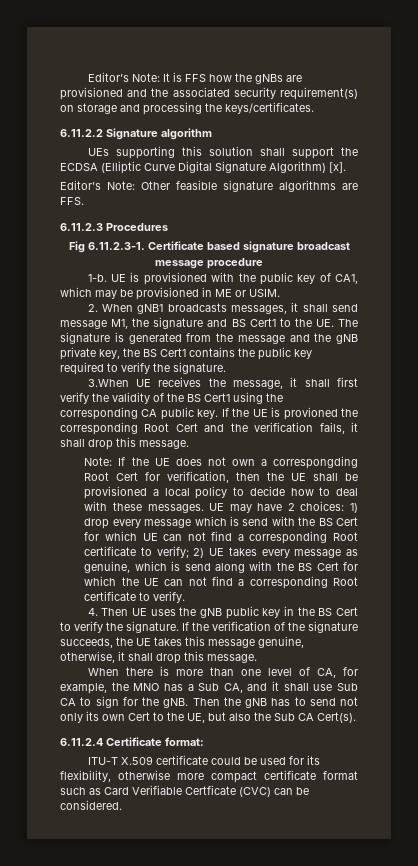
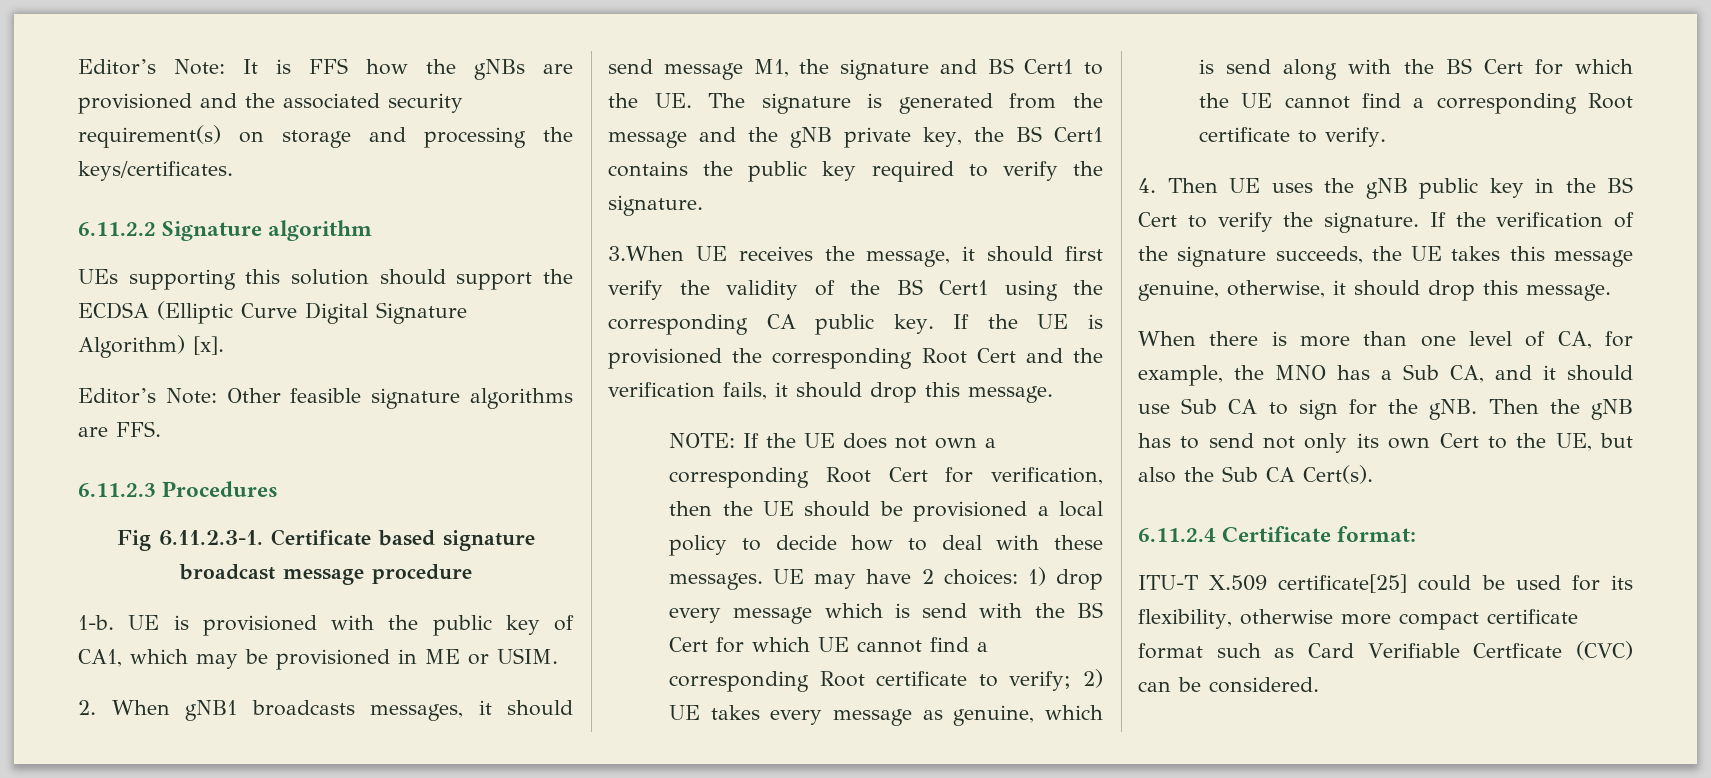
[259,148,285,156] shall -> [379,269,446,285] should
[302,304,328,312] shall -> [507,700,573,716] should
[304,379,330,387] shall -> [987,246,1054,262] should
[283,407,338,420] provioned -> [608,348,722,369] provisioned
[60,437,189,450] [84,457,113,466] shall drop this message. // Note: -> [796,382,1053,403] [669,433,736,448] should drop this message. // NOTE:
[273,456,358,469] correspongding -> [669,467,810,488] corresponding
[313,473,339,481] shall -> [804,501,871,517] should
[163,532,206,541] can not -> [857,640,923,653] cannot
[164,577,207,586] can not -> [1284,96,1350,109] cannot
[128,653,153,661] shall -> [1354,280,1420,296] should
[283,683,309,691] shall -> [1567,365,1633,381] should
[155,755,208,765] certificate -> [1278,574,1408,593] certificate[25]

